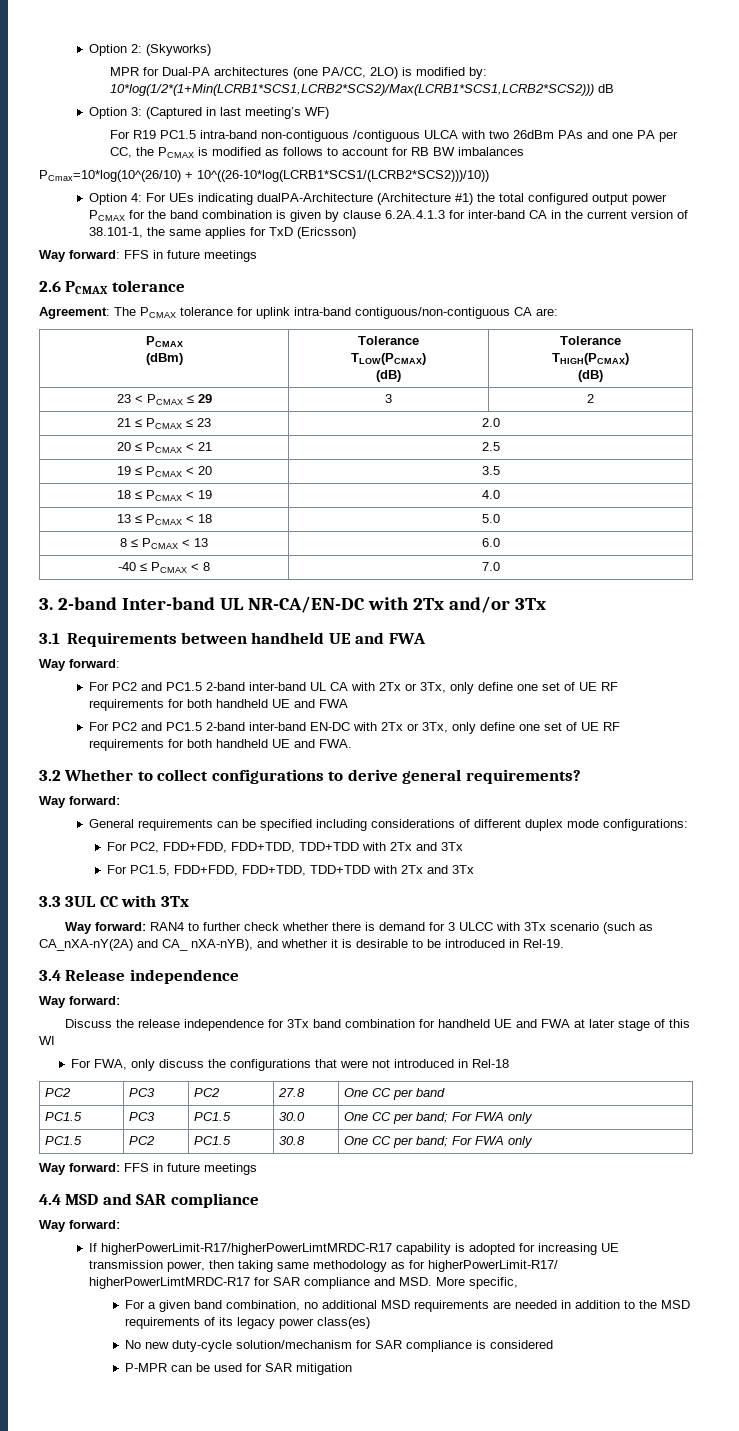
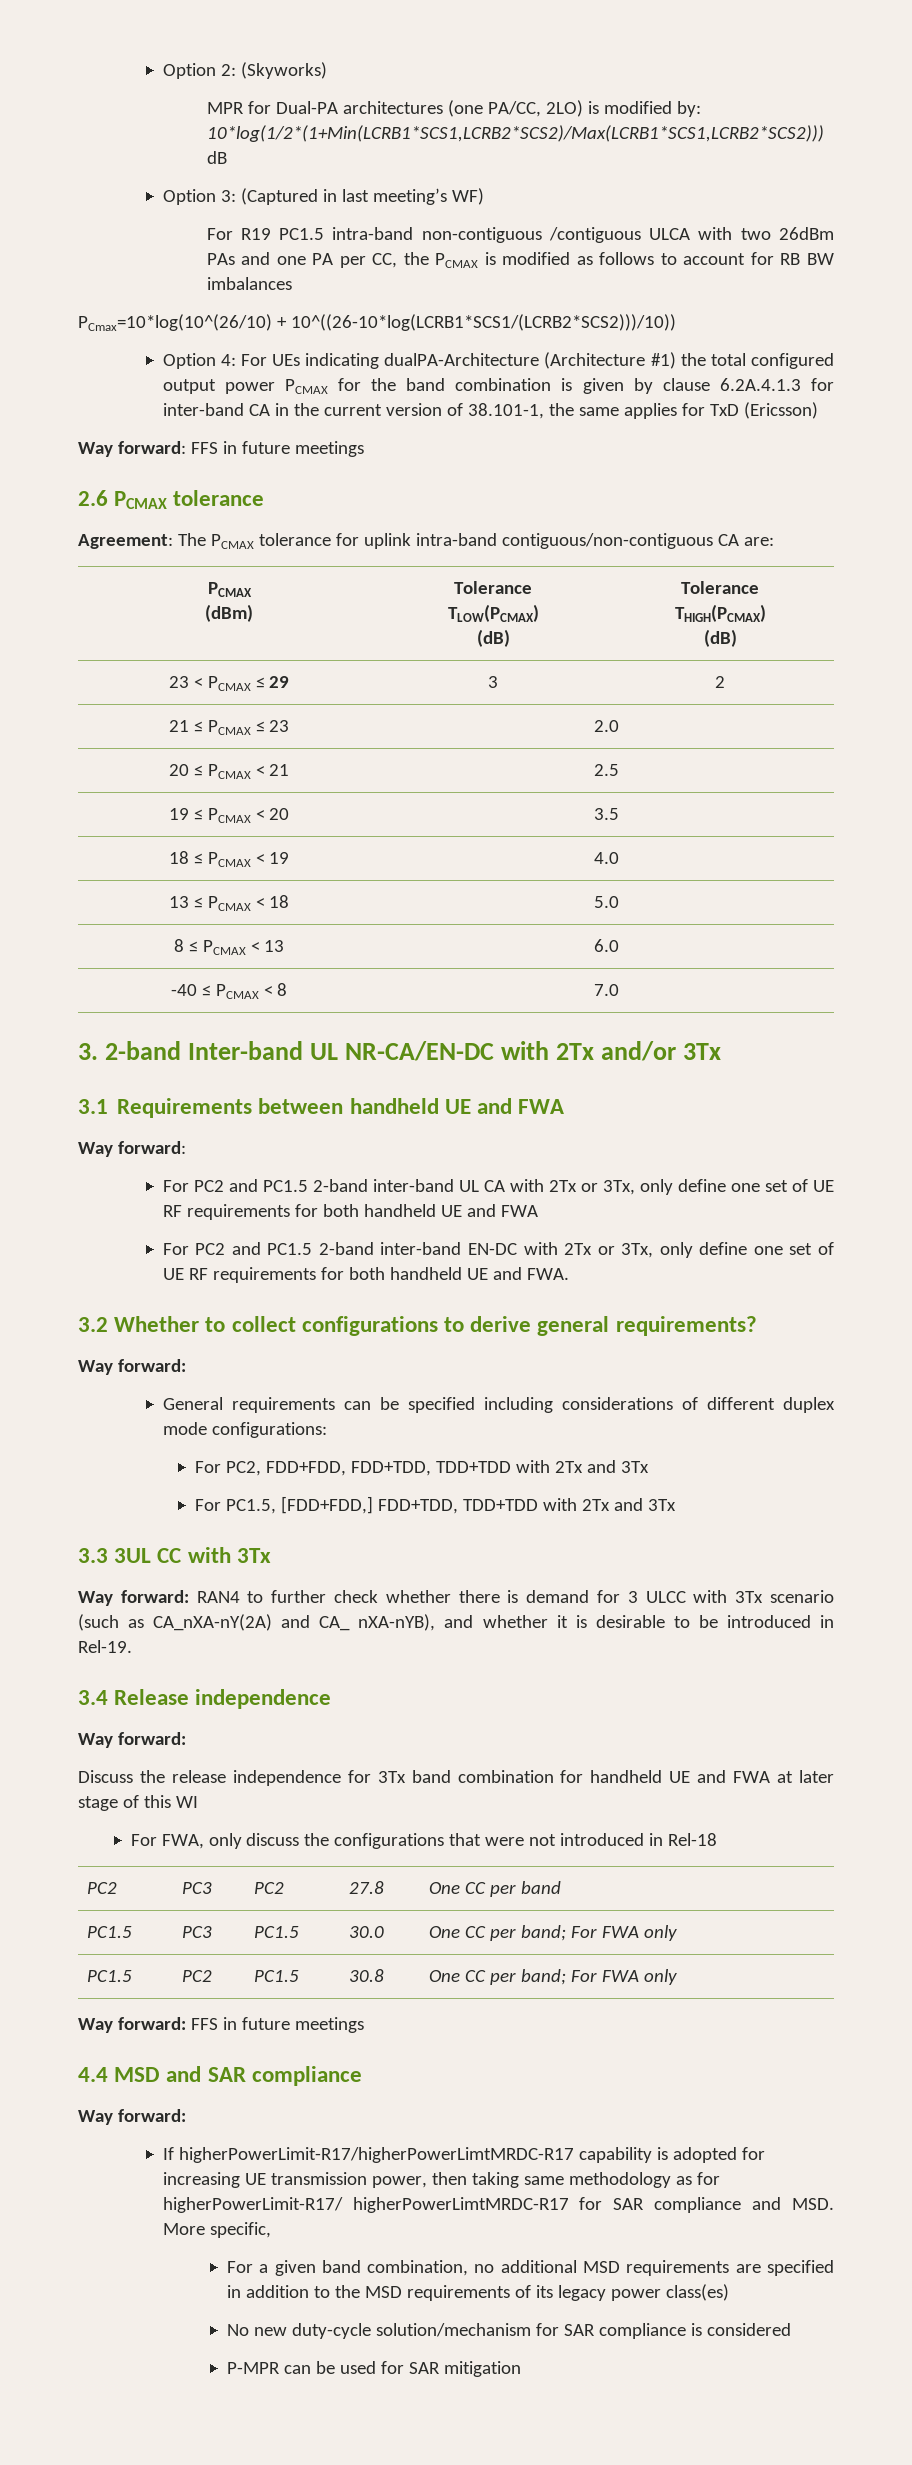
[173,865,238,876] FDD+FDD, -> [280,1496,373,1514] [FDD+FDD,]
[514,1300,557,1309] needed -> [767,2260,834,2276] specified

